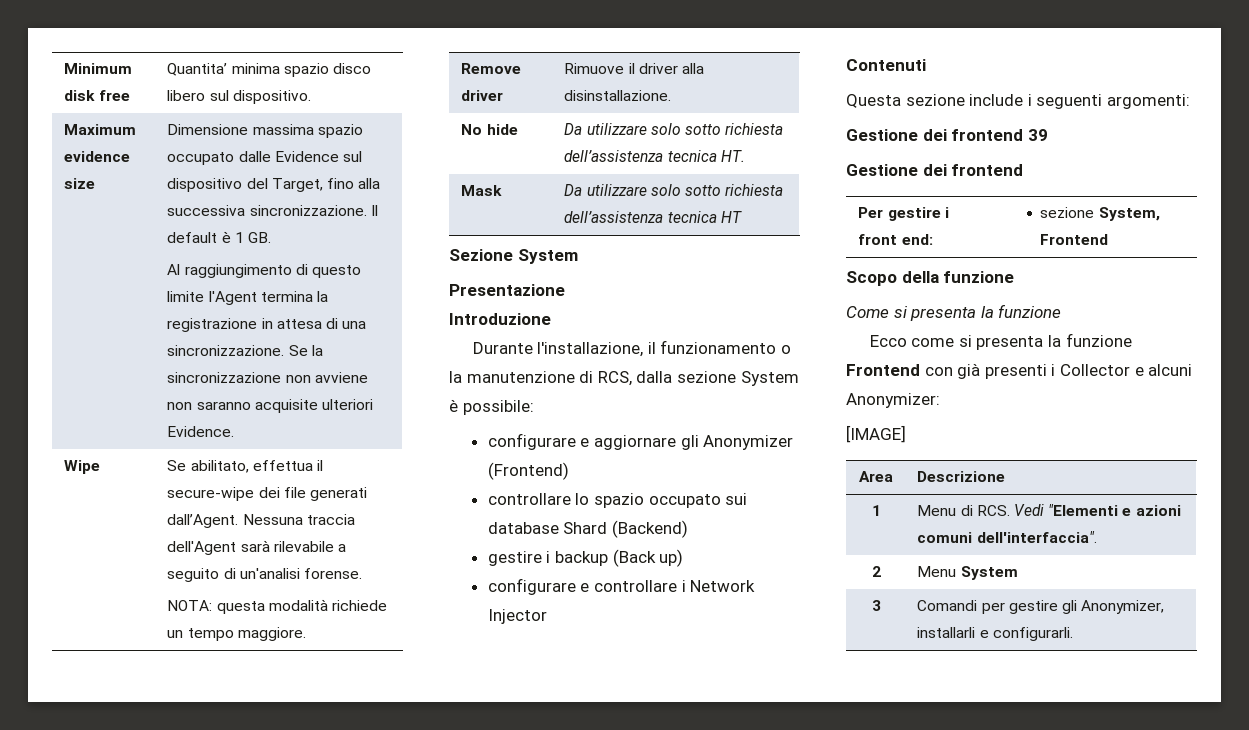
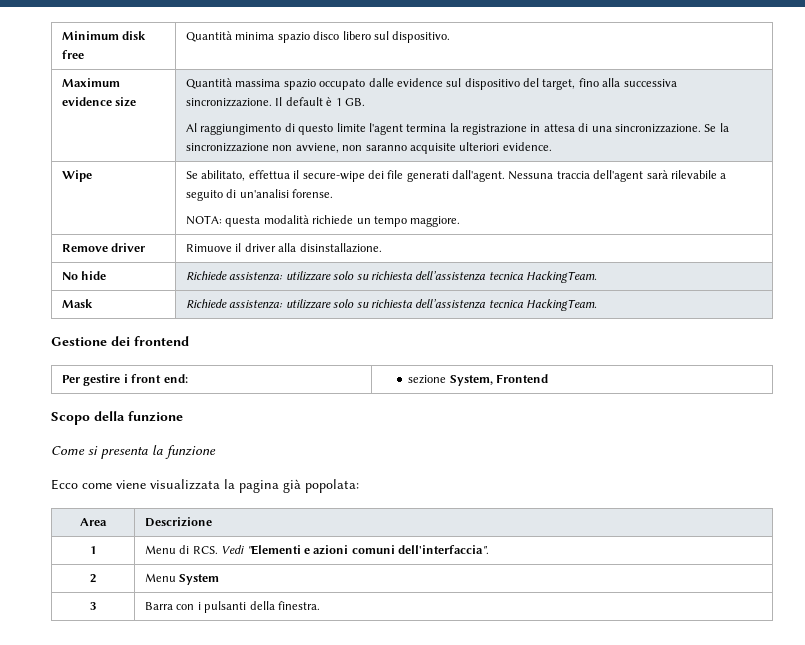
[167,63,228,76] Quantita’ -> [186,31,233,42] Quantità
[167,124,249,135] Dimensione -> [186,78,233,89] Quantità
[274,151,339,162] Evidence -> [396,78,443,87] evidence
[271,178,323,192] Target, -> [542,79,576,90] target,
[208,291,257,305] l'Agent -> [368,123,403,135] l'agent
[314,372,368,383] avviene -> [295,143,339,153] avviene,
[167,426,235,437] Evidence. -> [502,142,552,151] evidence.
[167,514,239,528] dall’Agent. -> [452,170,506,182] dall'agent.
[167,541,237,555] dell'Agent -> [593,170,644,182] dell'agent
[564,123,784,135] [564,150,745,162] Da utilizzare solo sotto richiesta dell’assistenza tecnica HT. -> [186,271,598,283] Richiede assistenza: utilizzare solo su richiesta dell’assistenza tecnica HackingTeam.
[564,184,784,196] [564,211,742,223] [449,249,578,264] [449,284,565,296] [449,313,551,325] [472,340,792,357] [449,371,799,386] [449,399,534,415] [487,433,794,450] [487,462,569,480] [487,493,748,508] [487,520,688,538] [487,549,684,567] [487,578,756,595] [487,609,547,624] [846,59,926,71] [846,94,1190,109] [846,129,1048,141] Da utilizzare solo sotto richiesta dell’assistenza tecnica HT // Sezione System // Presentazione // Introduzione // Durante l'installazione, il funzionamento o la manutenzione di RCS, dalla sezione System è possibile: // configurare e aggiornare gli Anonymizer (Frontend) // controllare lo spazio occupato sui database Shard (Backend) // gestire i backup (Back up) // configurare e controllare i Network Injector // Contenuti // Questa sezione include i seguenti argomenti: // Gestione dei frontend 39 -> [186,299,598,311] Richiede assistenza: utilizzare solo su richiesta dell’assistenza tecnica HackingTeam.
[958,333,1132,350] [846,363,1193,379] [846,393,940,408] [846,425,906,443] si presenta la funzione Frontend con già presenti i Collector e alcuni Anonymizer: // [IMAGE] -> [116,479,359,493] viene visualizzata la pagina già popolata:
[917,600,1165,614] [917,627,1073,641] Comandi per gestire gli Anonymizer, installarli e configurarli. -> [145,601,320,613] Barra con i pulsanti della finestra.

